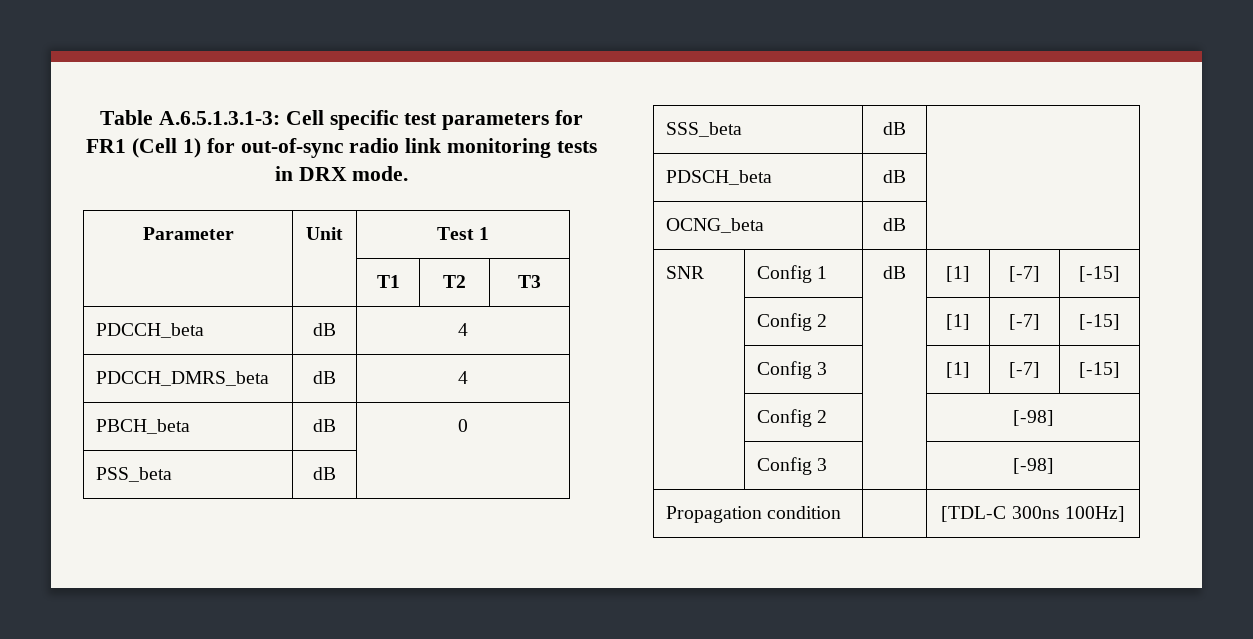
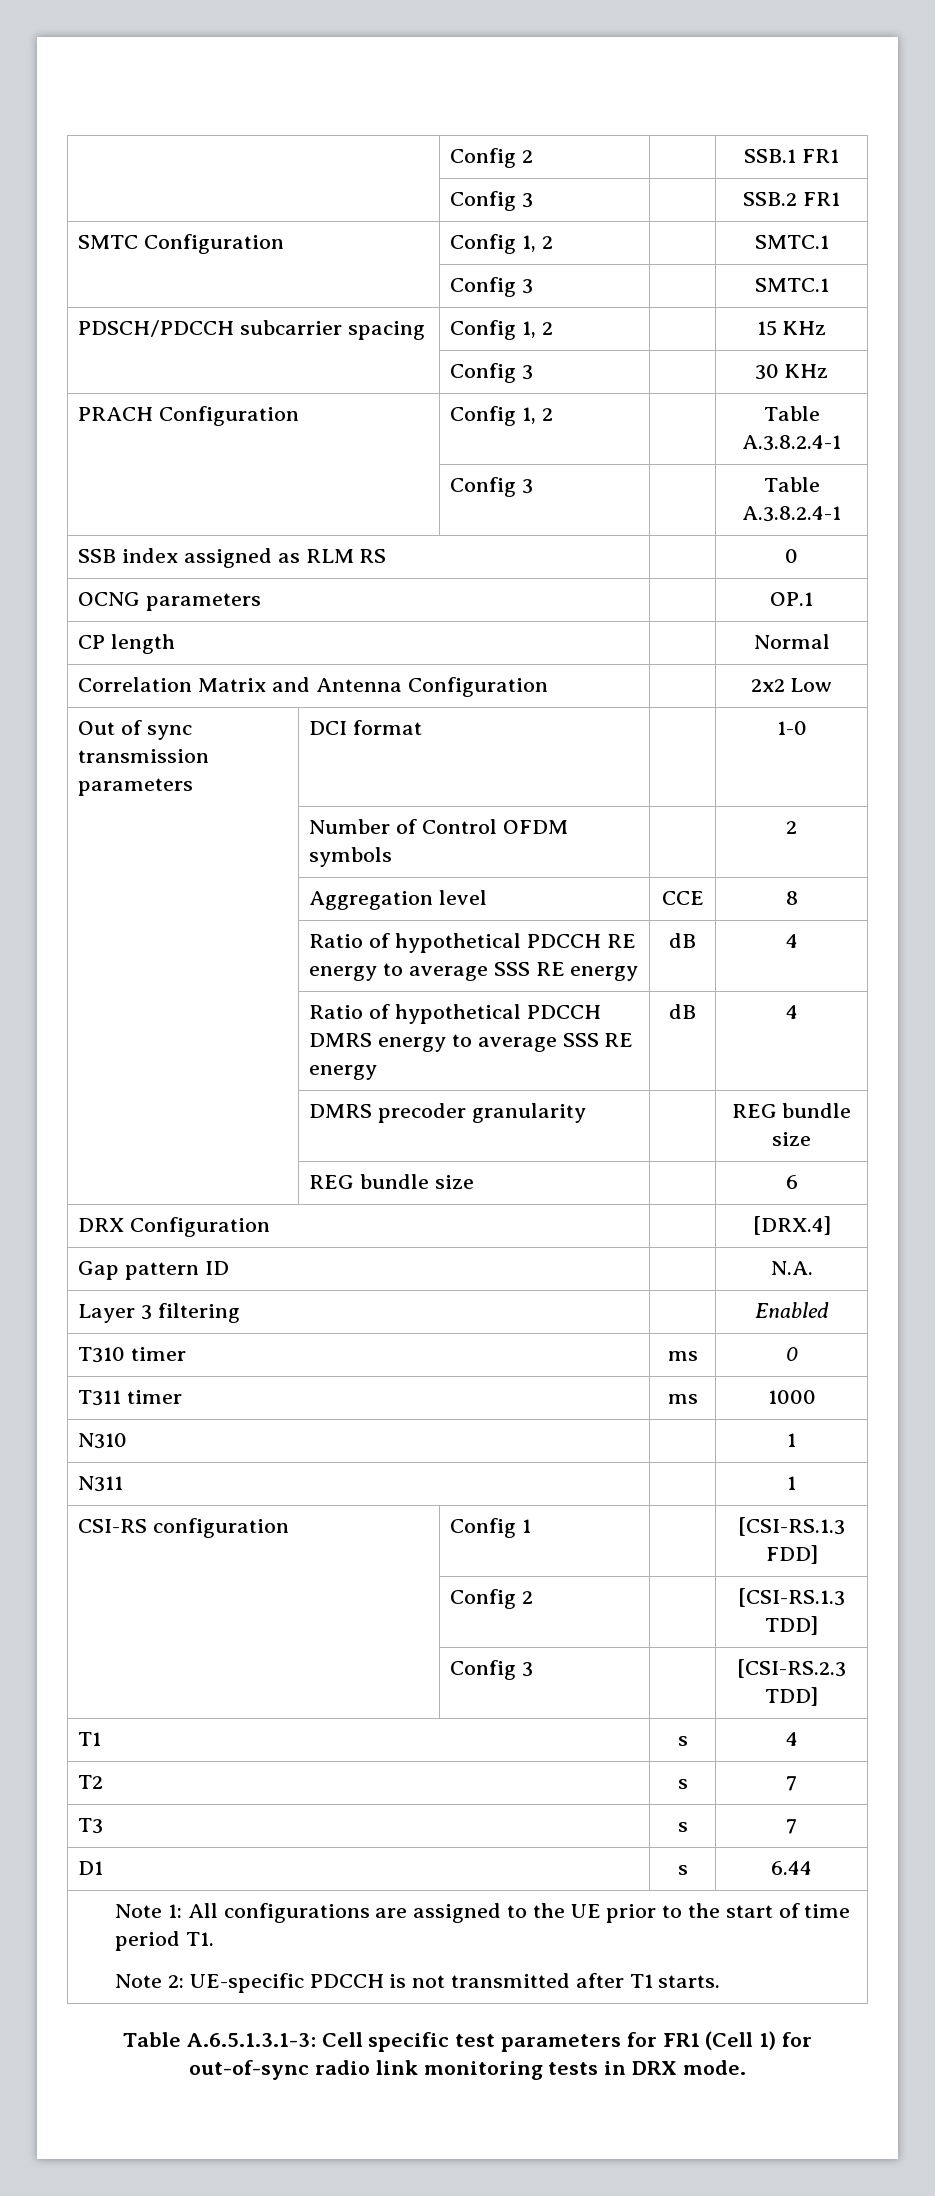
(100, 117) none -> [450,148,534,168] [744,149,839,163] [450,191,534,211] [743,192,840,206] [78,234,285,254] [450,234,554,254] [754,235,829,249] [450,277,534,297] [754,278,829,292] [78,320,426,340] [450,320,554,340] [756,320,827,336] [450,363,534,383] [754,364,829,380] [78,406,300,426] [450,406,554,426] [763,406,820,421] [742,435,841,451] [450,477,534,497] [763,477,820,492] [742,506,841,522] [78,548,387,568] [785,549,798,563] [78,592,262,611] [770,592,814,606] [78,634,176,654] [753,634,830,649] [78,677,548,697] [750,678,833,692] [78,720,193,740] [78,749,210,763] [78,778,194,796] [309,720,423,735] [776,721,807,735] [309,819,568,834] [309,847,393,867] [786,821,797,834] [309,890,488,910] [661,891,704,905] [785,891,798,905] [309,933,636,953] [309,962,639,981] [669,933,696,948] [785,934,798,948] [309,1004,601,1024] [309,1033,634,1052] [309,1065,378,1080] [669,1004,696,1019] [785,1005,798,1019] [309,1103,587,1123] [731,1103,852,1118] [772,1132,811,1146] [309,1174,475,1189] [785,1175,798,1189] [78,1217,271,1237] [752,1216,831,1235] [78,1261,230,1280] [770,1261,813,1275] [78,1303,241,1323] [755,1302,829,1318] [78,1347,187,1363] [667,1351,698,1361] [785,1347,798,1361] [78,1390,183,1406] [667,1394,698,1404] [767,1390,816,1404] [78,1433,128,1449] [787,1433,796,1447] [78,1476,124,1492] [787,1476,796,1490] [78,1518,290,1538] [450,1518,532,1538] [738,1517,845,1536] [765,1545,818,1564] [450,1589,534,1609] [738,1588,845,1607] [765,1616,818,1635] [450,1660,534,1680] [737,1659,846,1678] [765,1687,818,1706] [78,1732,102,1746] [677,1736,688,1746] [785,1732,798,1746] [78,1775,104,1789] [677,1779,688,1789] [786,1776,797,1791] [78,1818,104,1834] [677,1822,688,1832] [786,1819,797,1834] [78,1861,104,1875] [677,1865,688,1875] [771,1861,812,1875] [115,1903,851,1923] [115,1931,215,1951] [115,1973,721,1993] | Config 2 | | SSB.1 FR1 // | Config 3 | | SSB.2 FR1 // SMTC Configuration | Config 1, 2 | | SMTC.1 // | Config 3 | | SMTC.1 // PDSCH/PDCCH subcarrier spacing | Config 1, 2 | | 15 KHz // | Config 3 | | 30 KHz // PRACH Configuration | Config 1, 2 | | Table A.3.8.2.4-1 // | Config 3 | | Table A.3.8.2.4-1 // SSB index assigned as RLM RS | | 0 // OCNG parameters | | OP.1 // CP length | | Normal // Correlation Matrix and Antenna Configuration | | 2x2 Low // Out of sync transmission parameters | DCI format | | 1-0 // | Number of Control OFDM symbols | | 2 // | Aggregation level | CCE | 8 // | Ratio of hypothetical PDCCH RE energy to average SSS RE energy | dB | 4 // | Ratio of hypothetical PDCCH DMRS energy to average SSS RE energy | dB | 4 // | DMRS precoder granularity | | REG bundle size // | REG bundle size | | 6 // DRX Configuration | | [DRX.4] // Gap pattern ID | | N.A. // Layer 3 filtering | | Enabled // T310 timer | ms | 0 // T311 timer | ms | 1000 // N310 | | 1 // N311 | | 1 // CSI-RS configuration | Config 1 | | [CSI-RS.1.3 FDD] // | Config 2 | | [CSI-RS.1.3 TDD] // | Config 3 | | [CSI-RS.2.3 TDD] // T1 | s | 4 // T2 | s | 7 // T3 | s | 7 // D1 | s | 6.44 // Note 1: All configurations are assigned to the UE prior to the start of time period T1. // Note 2: UE-specific PDCCH is not transmitted after T1 starts. //
[142,227,234,240] [306,227,343,240] [436,227,490,240] [376,275,400,288] [443,275,466,288] [518,275,541,288] [95,323,204,338] [313,323,336,336] [458,323,468,336] [95,371,269,386] [313,371,336,384] [458,371,468,384] [95,419,190,434] [313,419,336,432] [458,419,468,432] [95,467,172,482] [313,467,336,480] [665,122,742,137] [883,122,906,135] [665,170,772,185] [883,170,906,183] [665,218,764,233] [883,218,906,231] [665,266,704,279] [756,265,828,283] [883,266,906,279] [946,266,970,282] [1009,266,1040,282] [1079,266,1120,282] [756,313,828,331] [946,314,970,330] [1009,314,1040,330] [1079,314,1120,330] [756,361,828,379] [946,362,970,378] [1009,362,1040,378] [1079,362,1120,378] [756,409,828,427] [1012,410,1054,426] [756,457,828,475] [1012,458,1054,474] [665,506,842,523] [941,506,1125,522] // Parameter | Unit | Test 1 // | | T1 | T2 | T3 // PDCCH_beta | dB | 4 // PDCCH_DMRS_beta | dB | 4 // PBCH_beta | dB | 0 // PSS_beta | dB | // SSS_beta | dB | // PDSCH_beta | dB | // OCNG_beta | dB | // SNR | Config 1 | dB | [1] | [-7] | [-15] // | Config 2 | | [1] | [-7] | [-15] // | Config 3 | | [1] | [-7] | [-15] // | Config 2 | | [-98] // | Config 3 | | [-98] // Propagation condition | | [TDL-C 300ns 100Hz] -> (746, 2067) none

